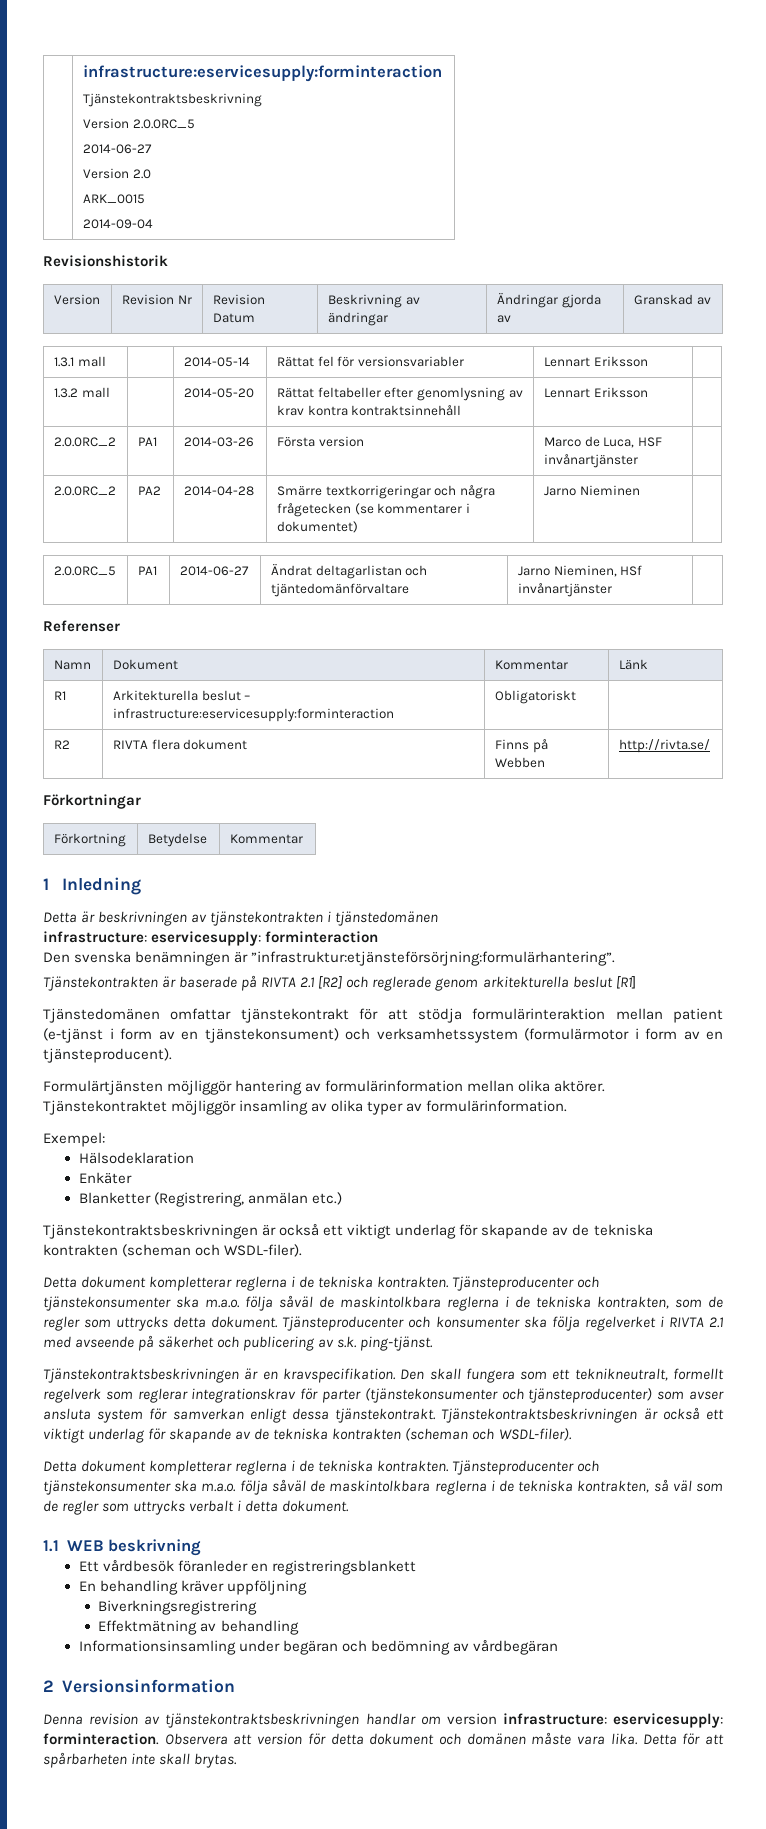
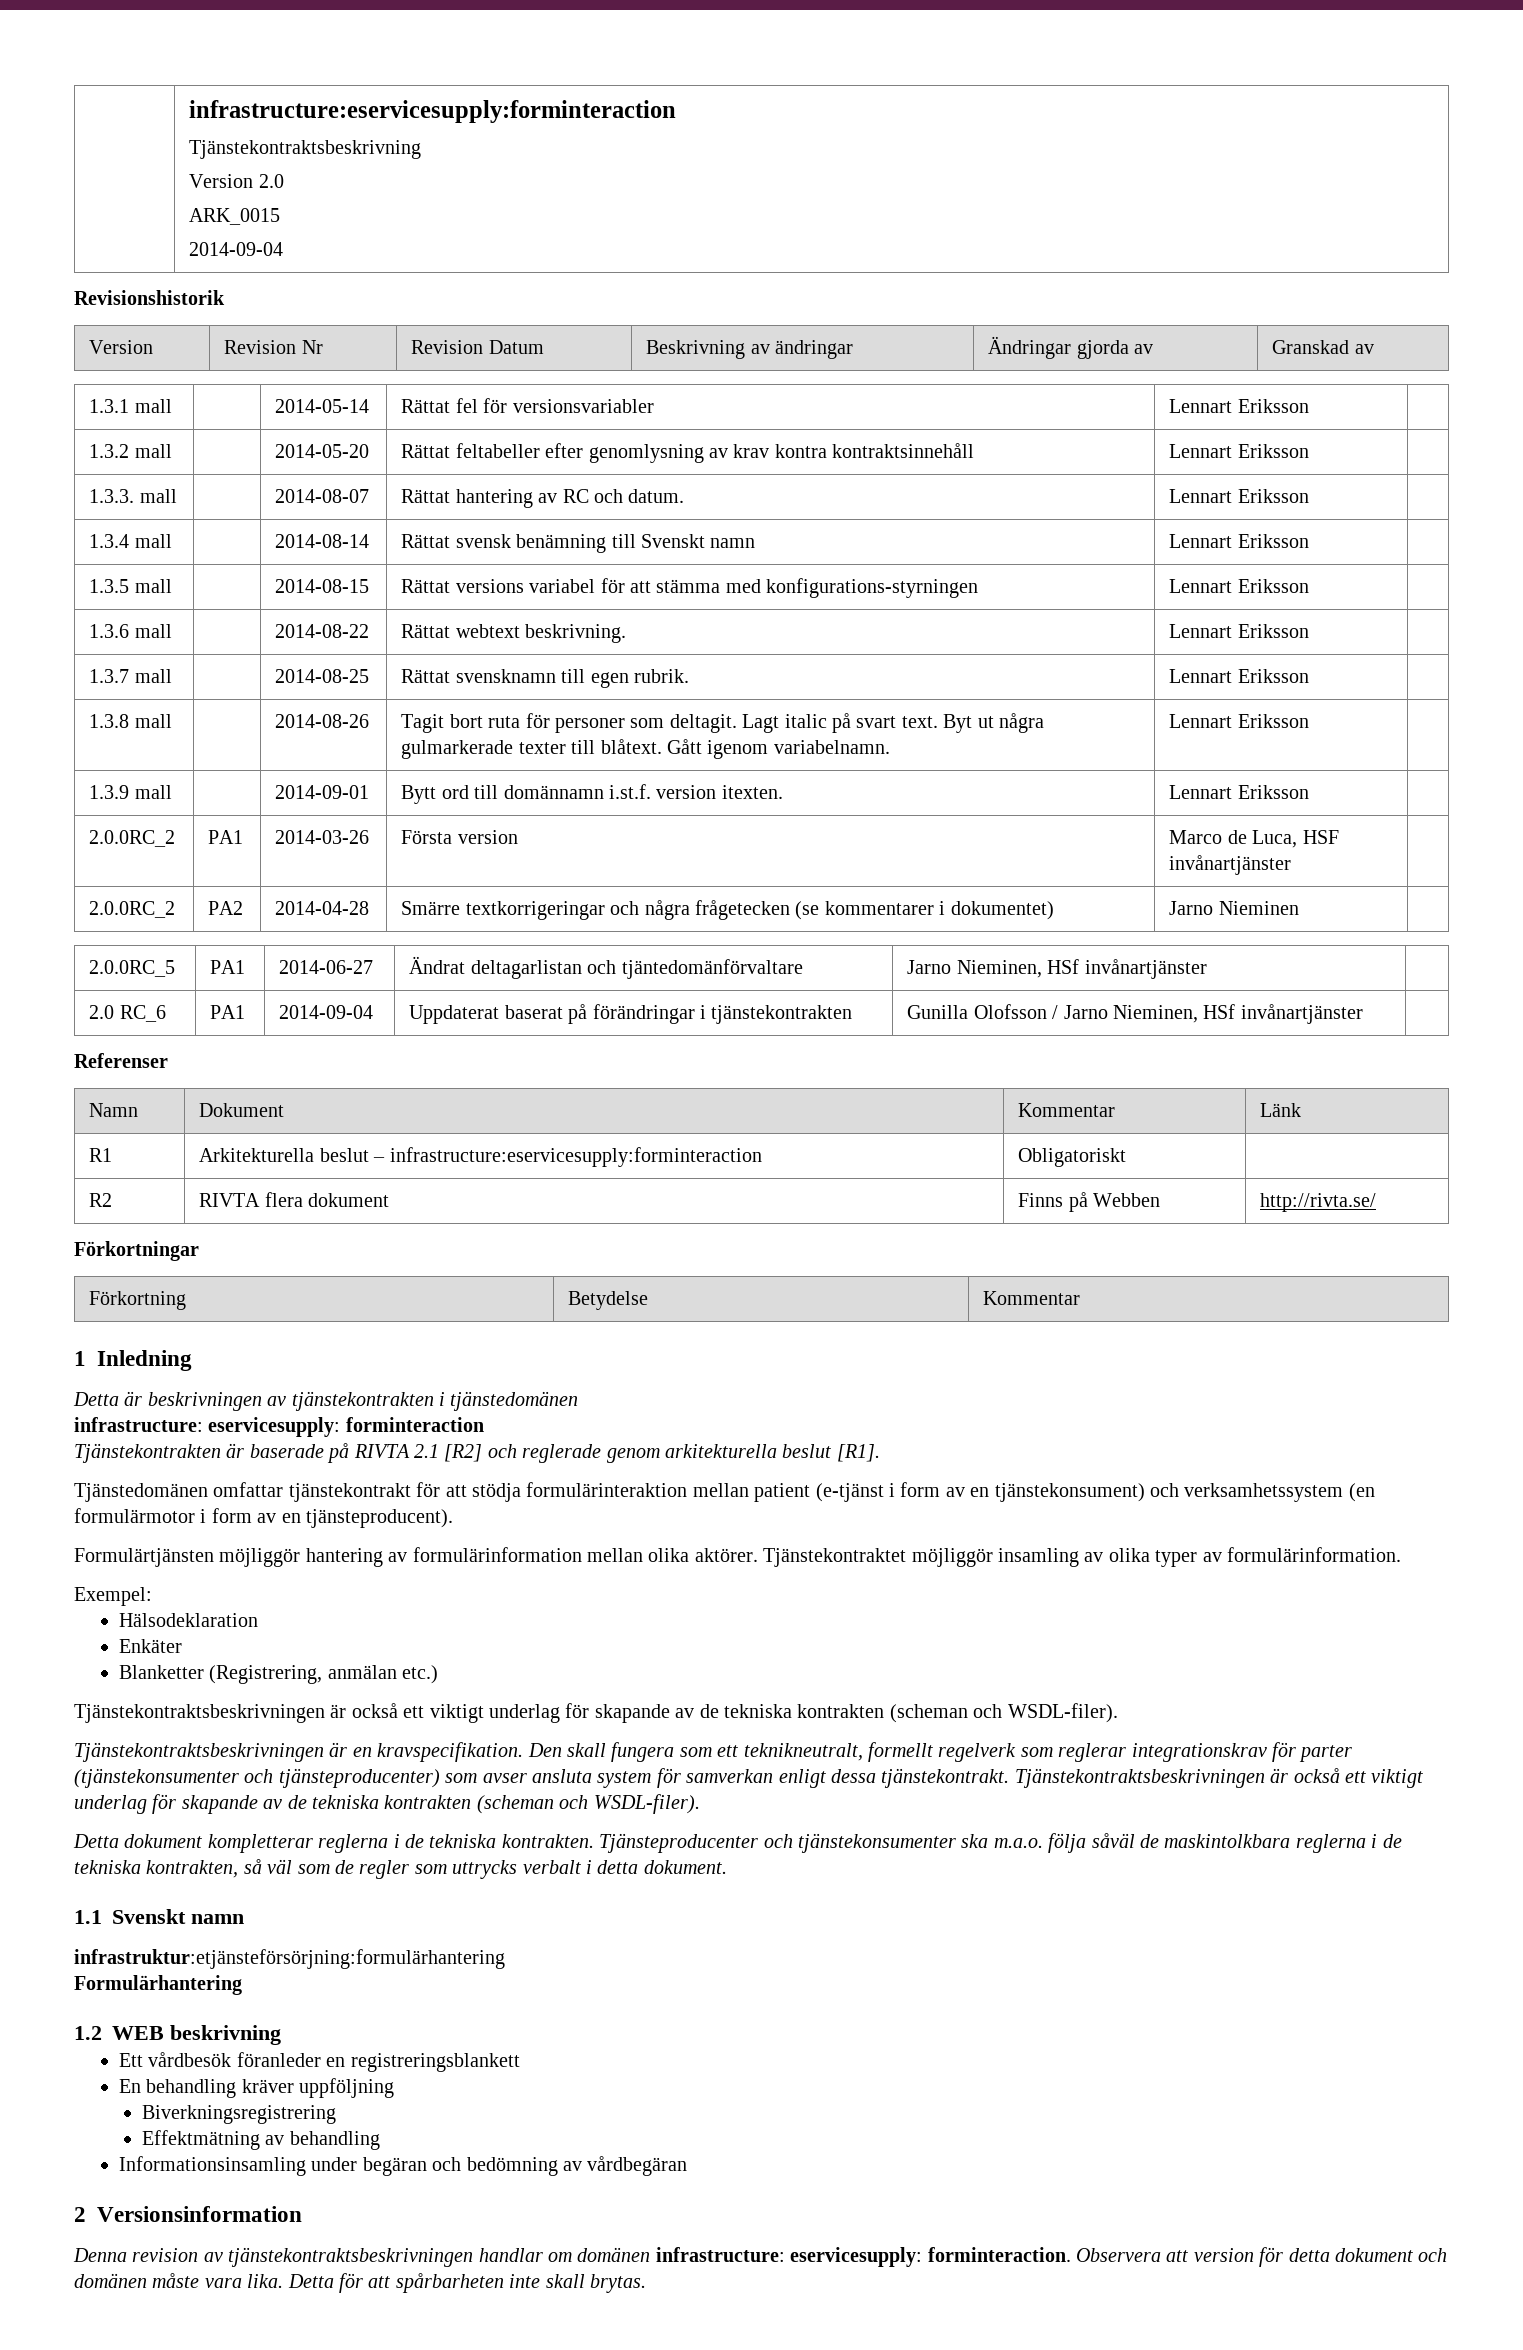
[82,118,195,129] [82,144,152,154] // Version 2.0.0RC_5 // 2014-06-27 -> (422, 149) none
(648, 392) none -> [89,489,177,503] [275,489,370,503] [401,489,685,508] [1169,489,1309,503] [89,534,172,548] [275,534,370,548] [401,534,756,553] [1169,534,1309,548] [89,579,172,593] [275,579,370,593] [401,578,979,598] [1169,579,1309,593] [89,624,172,638] [275,624,370,638] [401,624,627,643] [1169,624,1309,638] [89,669,172,683] [275,669,370,683] [401,669,690,688] [1169,669,1309,683] [89,714,172,728] [275,714,370,728] [401,713,1045,733] [401,739,890,759] [1169,714,1309,728] [89,785,172,799] [275,785,370,799] [401,784,783,804] [1169,785,1309,799] // 1.3.3. mall | | 2014-08-07 | Rättat hantering av RC och datum. | Lennart Eriksson | // 1.3.4 mall | | 2014-08-14 | Rättat svensk benämning till Svenskt namn | Lennart Eriksson | // 1.3.5 mall | | 2014-08-15 | Rättat versions variabel för att stämma med konfigurations-styrningen | Lennart Eriksson | // 1.3.6 mall | | 2014-08-22 | Rättat webtext beskrivning. | Lennart Eriksson | // 1.3.7 mall | | 2014-08-25 | Rättat svensknamn till egen rubrik. | Lennart Eriksson | // 1.3.8 mall | | 2014-08-26 | Tagit bort ruta för personer som deltagit. Lagt italic på svart text. Byt ut några gulmarkerade texter till blåtext. Gått igenom variabelnamn. | Lennart Eriksson | // 1.3.9 mall | | 2014-09-01 | Bytt ord till domännamn i.st.f. version itexten. | Lennart Eriksson |
(612, 590) none -> [89,1005,166,1022] [210,1005,246,1019] [279,1005,374,1019] [409,1004,853,1024] [907,1004,1363,1024] // 2.0 RC_6 | PA1 | 2014-09-04 | Uppdaterat baserat på förändringar i tjänstekontrakten | Gunilla Olofsson / Jarno Nieminen, HSf invånartjänster |
[43,951,616,966] // Den svenska benämningen är ”infrastruktur:etjänsteförsörjning:formulärhantering”. -> (484, 1424) none
[615,976,636,989] [R1] -> [836,1444,880,1462] [R1].
[524,1028,629,1041] (formulärmotor -> [1348,1483,1375,1502] [74,1508,195,1523] (en formulärmotor
[43,1276,600,1291] [43,1295,723,1311] [43,1316,724,1331] [43,1335,434,1351] // Detta dokument kompletterar reglerna i de tekniska kontrakten. Tjänsteproducenter och tjänstekonsumenter ska m.a.o. följa såväl de maskintolkbara reglerna i de tekniska kontrakten, som de regler som uttrycks detta dokument. Tjänsteproducenter och konsumenter ska följa regelverket i RIVTA 2.1 med avseende på säkerhet och publicering av s.k. ping-tjänst. -> (1118, 1713) none
(59, 1546) none -> [112,1909,244,1924] [74,1949,505,1969] [74,1975,242,1995] [74,2026,102,2040] Svenskt namn // infrastruktur:etjänsteförsörjning:formulärhantering // Formulärhantering // 1.2
[446,1713,497,1725] version -> [577,2247,651,2262] domänen

